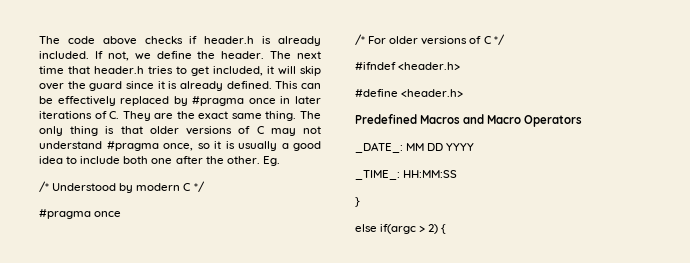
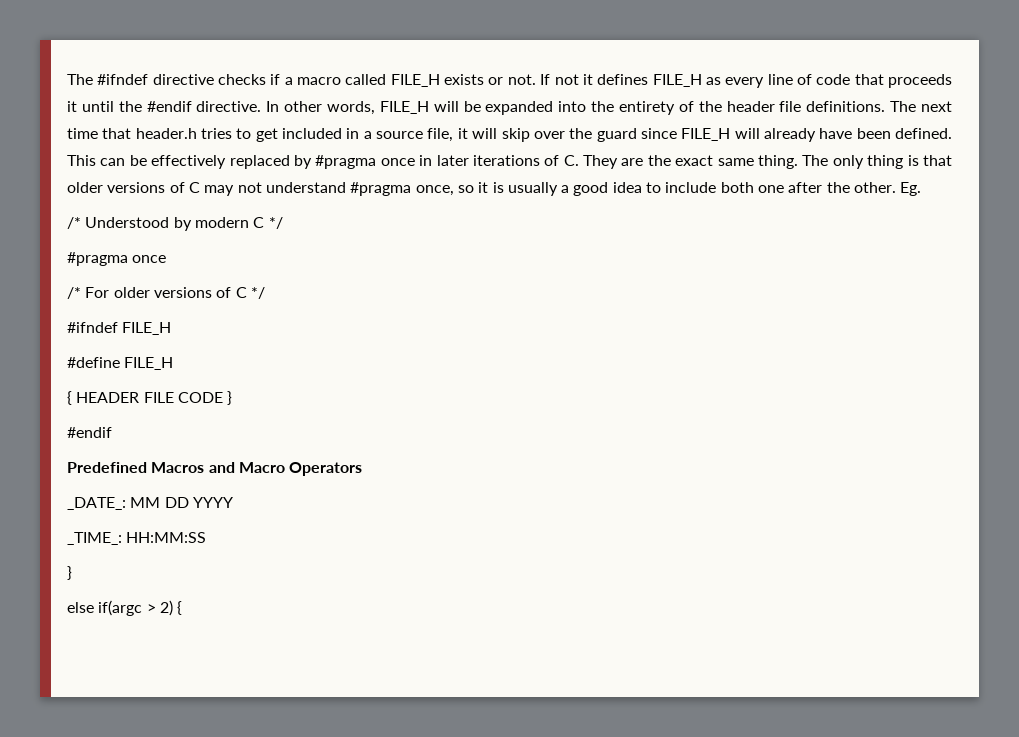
[39,36,321,46] [39,51,265,61] The code above checks if header.h is already included. If not, we define the header. -> [67,74,952,88] [67,101,886,115] The #ifndef directive checks if a macro called FILE_H exists or not. If not it defines FILE_H as every line of code that proceeds it until the #endif directive. In other words, FILE_H will be expanded into the entirety of the header file definitions.
[213,66,263,76] included, -> [282,128,454,142] included in a source file,
[157,81,223,91] it is already -> [681,128,891,142] FILE_H will already have been
[398,62,461,70] <header.h> -> [122,322,172,335] FILE_H
[401,89,464,97] <header.h> -> [124,357,174,370] [67,391,233,405] [67,427,112,438] FILE_H // { HEADER FILE CODE } // #endif

